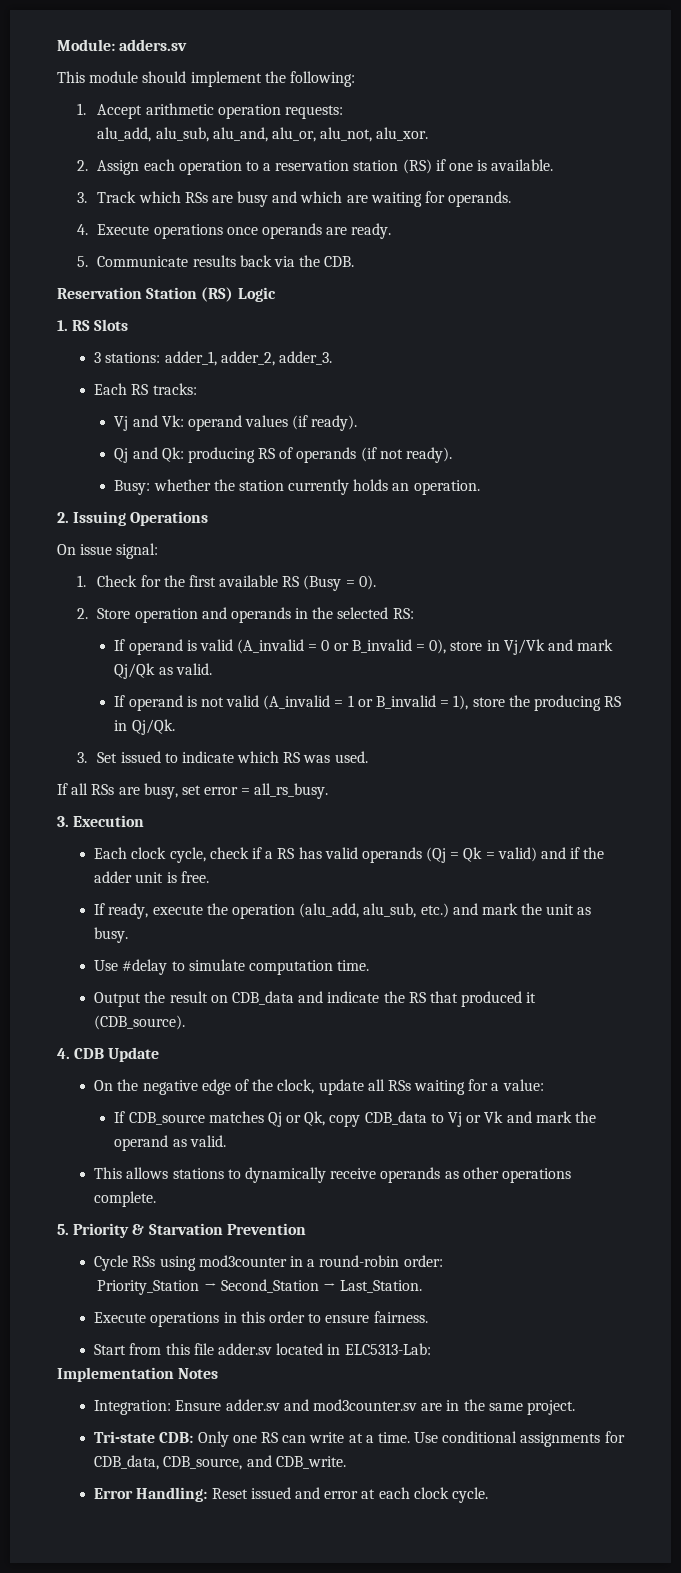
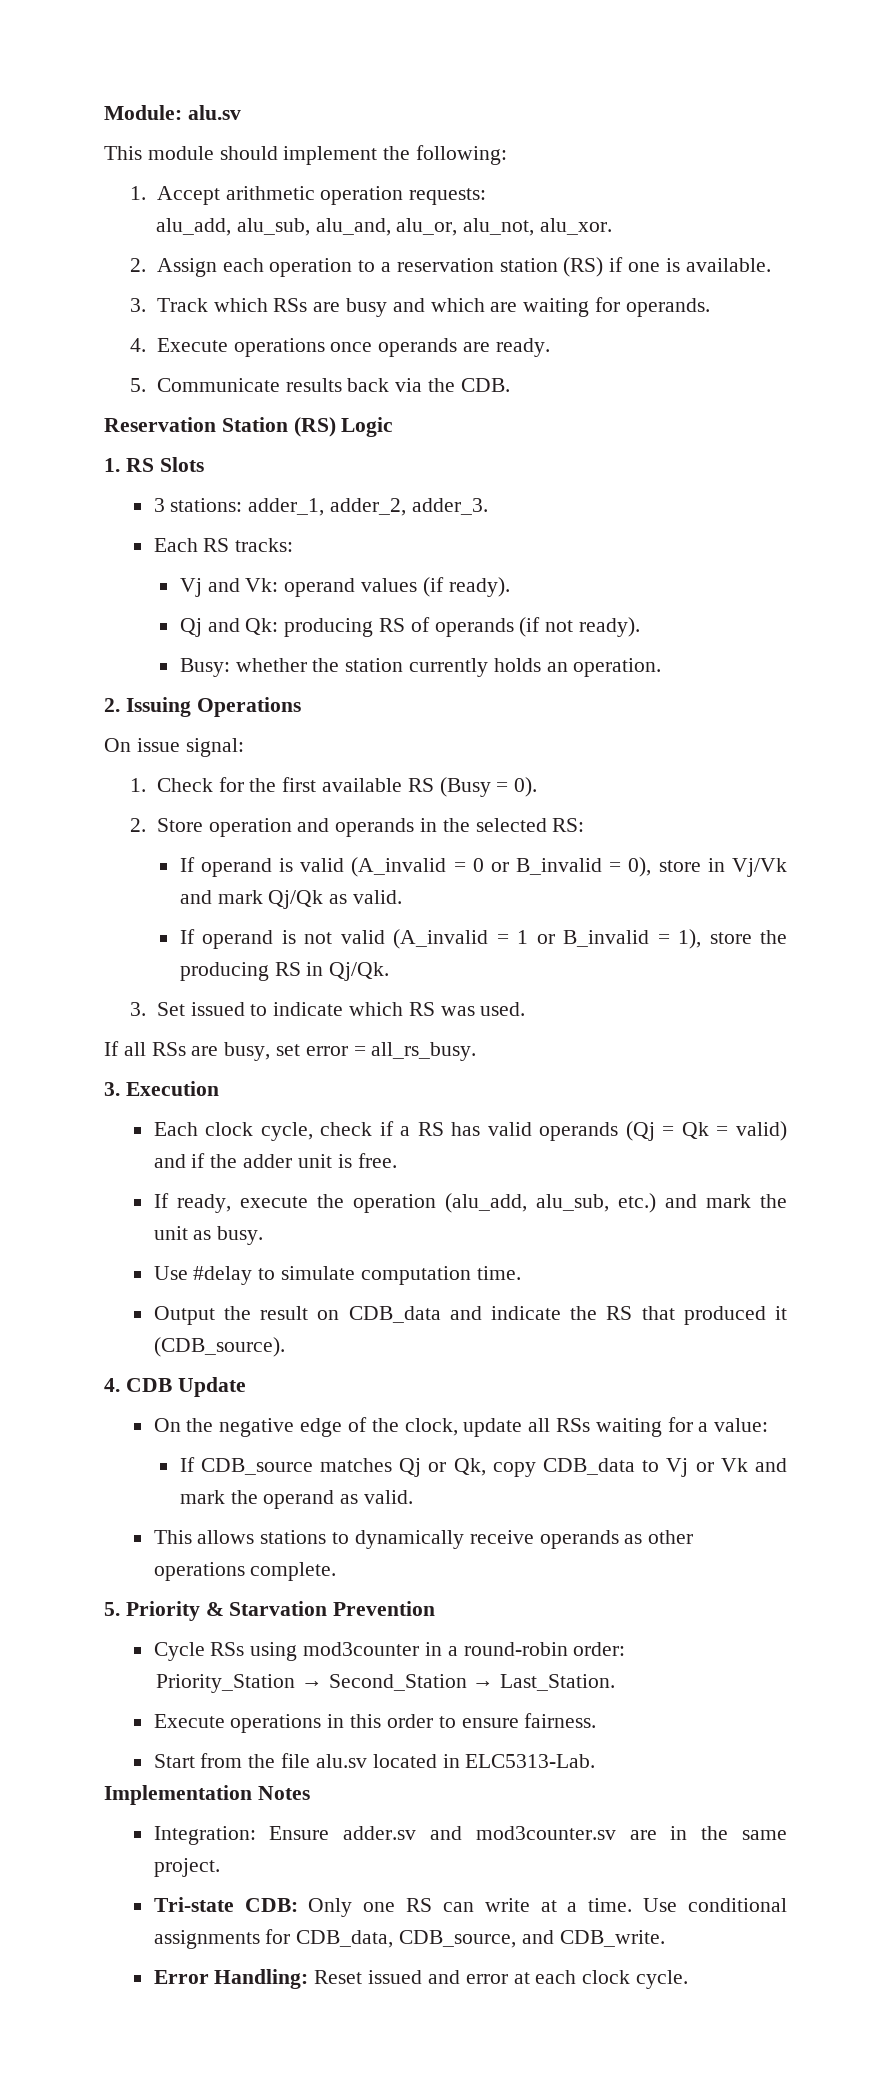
[119,39,188,51] adders.sv -> [187,105,241,120] alu.sv
[165,1343,272,1355] this file adder.sv -> [248,1753,367,1768] the file alu.sv
[344,1343,431,1355] ELC5313-Lab: -> [465,1754,596,1768] ELC5313-Lab.

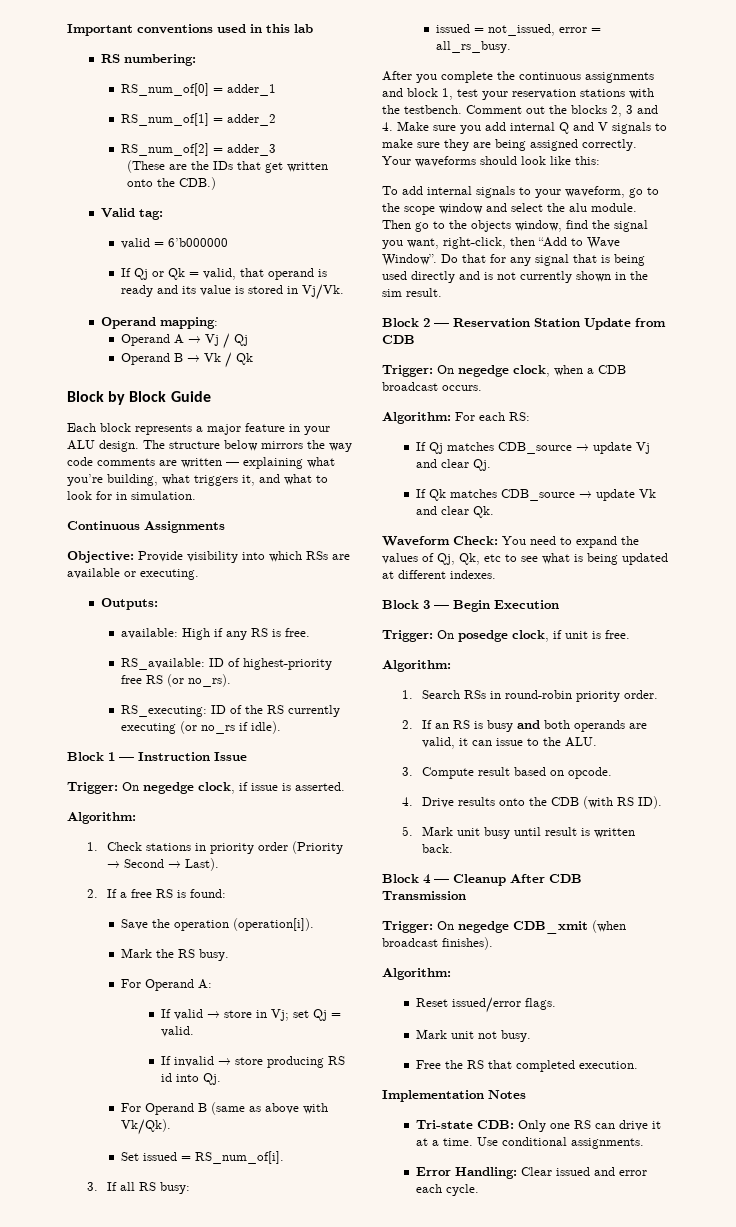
[104,105,241,120] [104,145,508,165] [130,186,487,205] [156,218,613,236] [130,257,771,277] [130,297,710,317] [130,338,550,357] [130,378,510,392] [104,417,394,437] [104,457,204,472] [153,498,488,516] [153,538,294,552] [179,577,510,597] [179,617,640,637] [179,658,662,677] [104,697,301,717] [104,738,244,757] [130,777,538,797] [130,818,585,837] [179,857,787,877] [179,890,402,909] [179,929,788,949] [179,962,390,981] [130,1002,526,1016] [104,1041,477,1061] [104,1081,219,1096] [153,1121,788,1141] [153,1153,397,1168] [153,1193,788,1213] [153,1226,264,1245] [153,1266,521,1285] [153,1306,787,1325] [153,1337,285,1357] [104,1377,246,1397] [153,1417,769,1437] [179,1457,788,1477] [179,1490,413,1509] [153,1530,694,1549] [153,1562,337,1581] [104,1601,436,1621] [153,1642,626,1661] [156,1674,616,1693] [153,1713,597,1733] [153,1753,596,1768] [104,1785,310,1805] [153,1826,788,1845] [153,1858,220,1877] Module: alu.sv // This module should implement the following: // 1. Accept arithmetic operation requests: // alu_add, alu_sub, alu_and, alu_or, alu_not, alu_xor. // 2. Assign each operation to a reservation station (RS) if one is available. // 3. Track which RSs are busy and which are waiting for operands. // 4. Execute operations once operands are ready. // 5. Communicate results back via the CDB. // Reservation Station (RS) Logic // 1. RS Slots // 3 stations: adder_1, adder_2, adder_3. // Each RS tracks: // Vj and Vk: operand values (if ready). // Qj and Qk: producing RS of operands (if not ready). // Busy: whether the station currently holds an operation. // 2. Issuing Operations // On issue signal: // 1. Check for the first available RS (Busy = 0). // 2. Store operation and operands in the selected RS: // If operand is valid (A_invalid = 0 or B_invalid = 0), store in Vj/Vk and mark Qj/Qk as valid. // If operand is not valid (A_invalid = 1 or B_invalid = 1), store the producing RS in Qj/Qk. // 3. Set issued to indicate which RS was used. // If all RSs are busy, set error = all_rs_busy. // 3. Execution // Each clock cycle, check if a RS has valid operands (Qj = Qk = valid) and if the adder unit is free. // If ready, execute the operation (alu_add, alu_sub, etc.) and mark the unit as busy. // Use #delay to simulate computation time. // Output the result on CDB_data and indicate the RS that produced it (CDB_source). // 4. CDB Update // On the negative edge of the clock, update all RSs waiting for a value: // If CDB_source matches Qj or Qk, copy CDB_data to Vj or Vk and mark the operand as valid. // This allows stations to dynamically receive operands as other operations complete. // 5. Priority & Starvation Prevention // Cycle RSs using mod3counter in a round-robin order: // Priority_Station → Second_Station → Last_Station. // Execute operations in this order to ensure fairness. // Start from the file alu.sv located in ELC5313-Lab. // Implementation Notes // Integration: Ensure adder.sv and mod3counter.sv are in the same project. -> [67,24,313,36] [101,54,197,66] [121,83,277,96] [121,113,277,126] [121,143,277,156] [126,160,328,173] [126,177,216,190] [101,208,164,220] [121,238,229,249] [121,268,328,280] [121,284,345,300] [101,317,219,329] [121,333,249,349] [121,352,254,368] [67,391,211,405] [67,423,330,435] [67,440,352,452] [67,457,335,469] [67,474,328,486] [67,491,196,500] [67,521,225,533] [67,551,350,563] [67,568,199,580] [101,598,159,610] [121,628,311,640] [121,658,333,670] [121,674,232,687] [121,705,341,717] [121,721,282,734] [67,752,247,761] [67,782,345,794] [67,812,136,824] [86,841,343,854] [106,858,219,871] [86,889,226,898] [121,918,315,931] [121,948,230,961] [121,979,213,991] [160,1009,341,1021] [160,1026,194,1037] [160,1056,345,1068] [160,1073,221,1085] [121,1102,329,1115] [121,1119,172,1135] [121,1151,285,1164] [86,1182,190,1194] [436,24,602,36] [436,41,512,53] [382,71,654,83] [382,88,654,100] [382,105,658,117] [382,121,667,134] [382,139,637,151] [382,156,600,167] [382,186,659,198] [382,203,637,215] [382,220,648,232] [382,237,620,249] [382,254,645,266] [382,271,648,283] [382,288,442,297] [382,318,666,330] [382,335,415,344] [382,365,626,377] [382,382,482,391] [382,412,530,424] [416,442,651,454] [416,459,492,471] [416,489,657,501] [416,506,495,518] [382,536,639,548] [382,553,668,565] [382,570,496,579] [382,600,559,612] [382,630,630,642] [382,660,451,672] [401,690,658,702] [401,720,647,732] [421,737,597,749] [401,767,612,779] [401,796,662,809] [401,826,635,839] [421,844,453,853] [382,874,582,886] [382,891,466,900] [382,920,626,934] [382,937,493,950] [382,968,451,980] [416,997,557,1013] [416,1029,532,1042] [416,1060,639,1072] [382,1090,526,1102] Important conventions used in this lab // RS numbering: // RS_num_of[0] = adder_1 // RS_num_of[1] = adder_2 // RS_num_of[2] = adder_3 // (These are the IDs that get written onto the CDB.) // Valid tag: // valid = 6’b000000 // If Qj or Qk = valid, that operand is ready and its value is stored in Vj/Vk. // Operand mapping: // Operand A → Vj / Qj // Operand B → Vk / Qk // Block by Block Guide // Each block represents a major feature in your ALU design. The structure below mirrors the way code comments are written — explaining what you’re building, what triggers it, and what to look for in simulation. // Continuous Assignments // Objective: Provide visibility into which RSs are available or executing. // Outputs: // available: High if any RS is free. // RS_available: ID of highest-priority free RS (or no_rs). // RS_executing: ID of the RS currently executing (or no_rs if idle). // Block 1 — Instruction Issue // Trigger: On negedge clock, if issue is asserted. // Algorithm: // 1. Check stations in priority order (Priority → Second → Last). // 2. If a free RS is found: // Save the operation (operation[i]). // Mark the RS busy. // For Operand A: // If valid → store in Vj; set Qj = valid. // If invalid → store producing RS id into Qj. // For Operand B (same as above with Vk/Qk). // Set issued = RS_num_of[i]. // 3. If all RS busy: // issued = not_issued, error = all_rs_busy. // After you complete the continuous assignments and block 1, test your reservation stations with the testbench. Comment out the blocks 2, 3 and 4. Make sure you add internal Q and V signals to make sure they are being assigned correctly. Your waveforms should look like this: // To add internal signals to your waveform, go to the scope window and select the alu module. Then go to the objects window, find the signal you want, right-click, then “Add to Wave Window”. Do that for any signal that is being used directly and is not currently shown in the sim result. // Block 2 — Reservation Station Update from CDB // Trigger: On negedge clock, when a CDB broadcast occurs. // Algorithm: For each RS: // If Qj matches CDB_source → update Vj and clear Qj. // If Qk matches CDB_source → update Vk and clear Qk. // Waveform Check: You need to expand the values of Qj, Qk, etc to see what is being updated at different indexes. // Block 3 — Begin Execution // Trigger: On posedge clock, if unit is free. // Algorithm: // 1. Search RSs in round-robin priority order. // 2. If an RS is busy and both operands are valid, it can issue to the ALU. // 3. Compute result based on opcode. // 4. Drive results onto the CDB (with RS ID). // 5. Mark unit busy until result is written back. // Block 4 — Cleanup After CDB Transmission // Trigger: On negedge CDB_xmit (when broadcast finishes). // Algorithm: // Reset issued/error flags. // Mark unit not busy. // Free the RS that completed execution. // Implementation Notes
[484,1898,530,1912] write -> [619,1120,662,1131] drive it
[153,1929,665,1949] assignments for CDB_data, CDB_source, and CDB_write. -> [571,1138,645,1149] assignments.
[314,1970,363,1984] Reset -> [521,1167,553,1176] Clear
[513,1970,631,1984] at each clock -> [416,1184,443,1193] each

